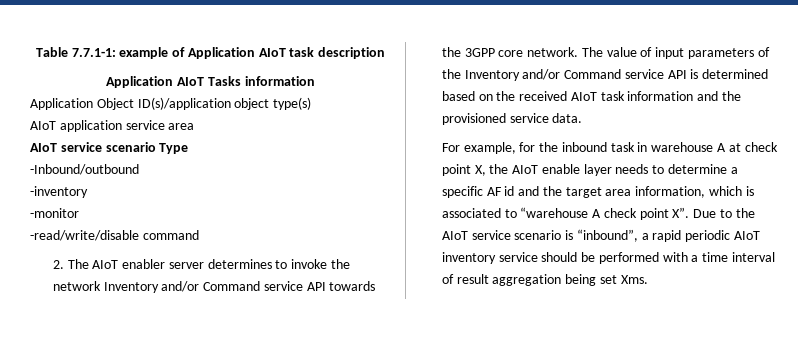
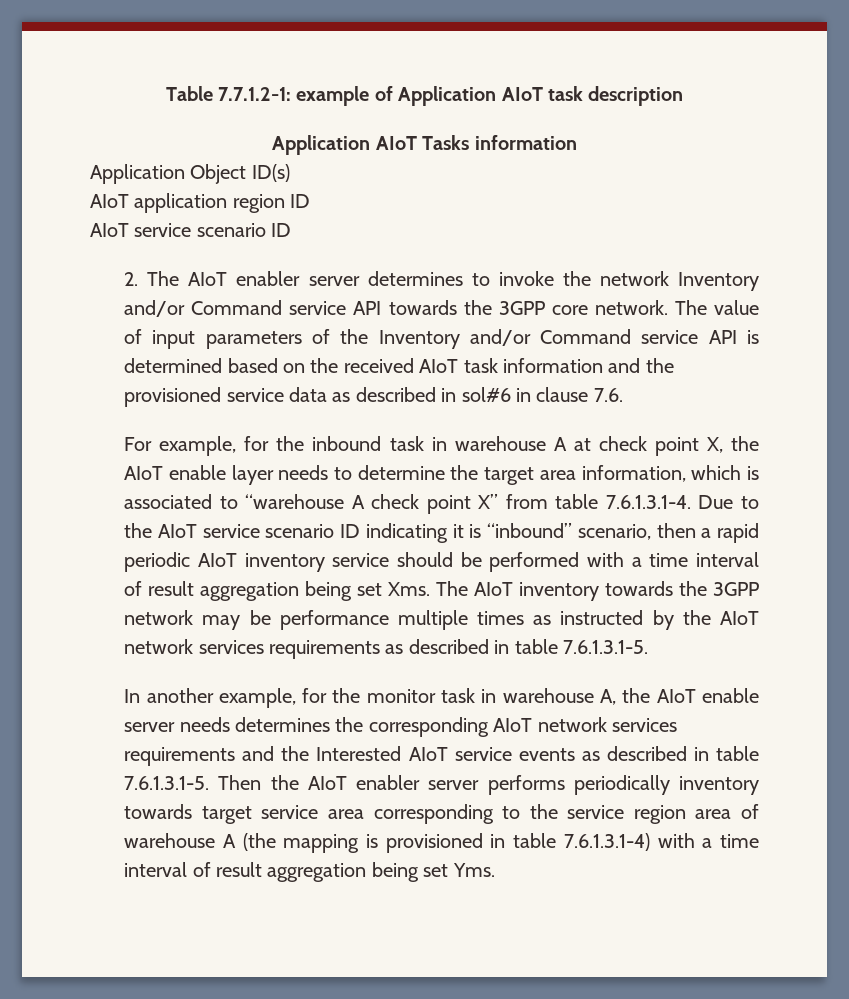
[71,48,116,57] 7.7.1-1: -> [218,87,292,101] 7.7.1.2-1:
[137,97,312,110] ID(s)/application object type(s) -> [251,164,290,182] ID(s)
[125,120,195,130] [30,142,189,154] [30,164,139,175] [30,186,88,198] [30,208,79,218] [30,230,199,241] service area // AIoT service scenario Type // -Inbound/outbound // -inventory // -monitor // -read/write/disable command -> [232,194,311,213] [90,223,292,237] region ID // AIoT service scenario ID
[552,113,583,123] data. -> [289,387,623,402] data as described in sol#6 in clause 7.6.
[730,167,738,174] [441,186,540,198] a specific AF id and -> (445, 472) none
[672,207,690,218] X”. -> [478,494,691,509] X” from table 7.6.1.3.1-4.
[565,229,638,242] is “inbound”, -> [340,523,696,543] ID indicating it is “inbound” scenario, then
(648, 279) none -> [436,581,760,601] [124,610,760,630] [124,639,649,659] [124,688,760,708] [124,717,677,737] [124,746,759,766] [124,775,759,795] [124,804,759,824] [124,833,759,853] [124,862,495,882] The AIoT inventory towards the 3GPP network may be performance multiple times as instructed by the AIoT network services requirements as described in table 7.6.1.3.1-5. // In another example, for the monitor task in warehouse A, the AIoT enable server needs determines the corresponding AIoT network services requirements and the Interested AIoT service events as described in table 7.6.1.3.1-5. Then the AIoT enabler server performs periodically inventory towards target service area corresponding to the service region area of warehouse A (the mapping is provisioned in table 7.6.1.3.1-4) with a time interval of result aggregation being set Yms.

